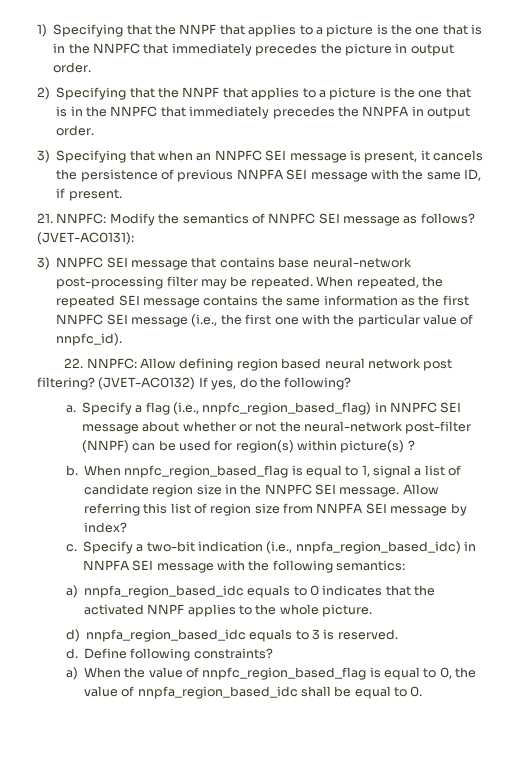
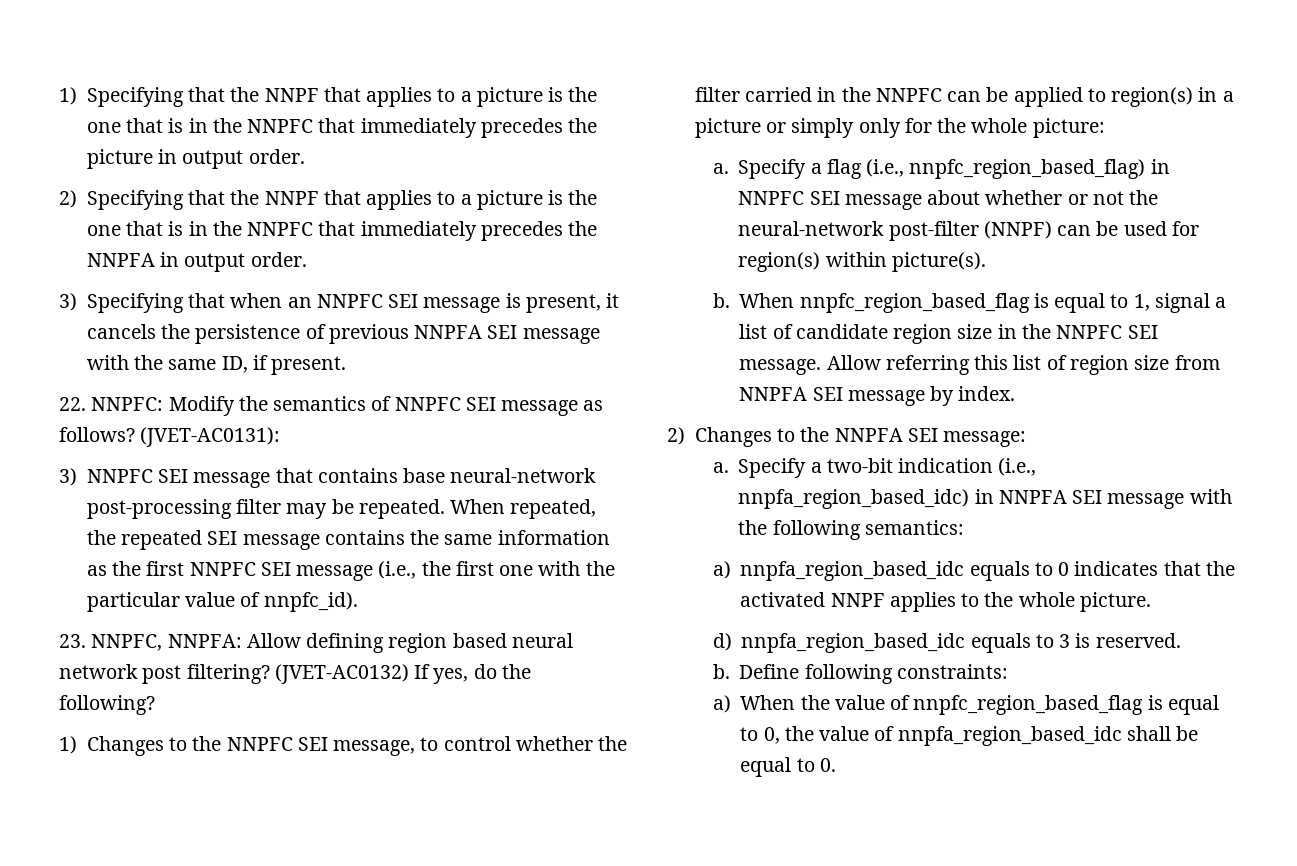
[37,213,53,223] 21. -> [59,397,86,411] 22.
[64,358,137,369] 22. NNPFC: -> [59,634,242,651] 23. NNPFC, NNPFA:
(352, 383) none -> [59,736,628,756] [694,87,1234,107] [694,118,1105,138] // 1) Changes to the NNPFC SEI message, to control whether the filter carried in the NNPFC can be applied to region(s) in a picture or simply only for the whole picture:
[340,440,415,453] picture(s) ? -> [891,252,986,272] picture(s).
[83,522,127,533] [65,544,77,552] index? // c. -> [958,386,1016,401] [667,427,1027,447] [712,462,729,473] index. // 2) Changes to the NNPFA SEI message: // a.
[65,648,78,659] d. -> [712,664,730,679] b.
[193,648,273,659] constraints? -> [896,664,1008,679] constraints:

